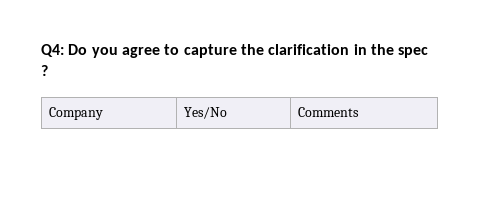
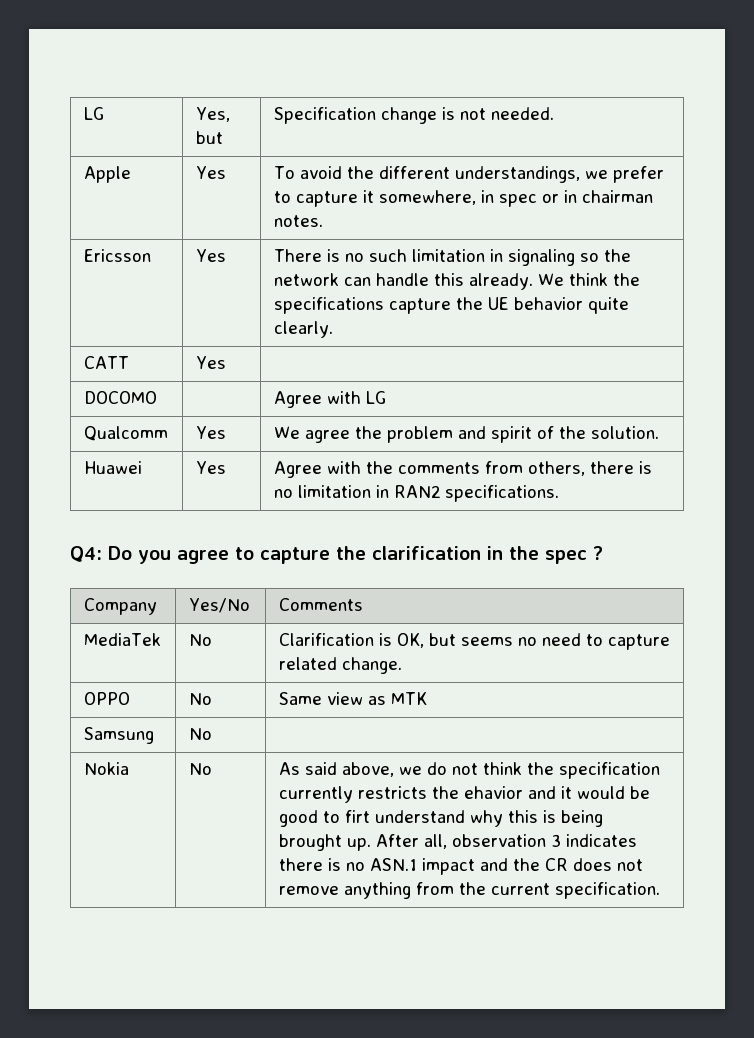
(41, 50) none -> [83,107,105,120] [195,107,230,122] [195,131,223,144] [273,107,554,124] [83,166,131,183] [195,166,226,179] [273,166,664,183] [273,190,653,207] [273,215,323,227] [83,249,151,262] [195,249,226,262] [273,249,631,266] [273,273,640,290] [273,297,629,314] [273,321,333,338] [83,356,129,369] [195,356,226,369] [83,391,157,404] [273,391,387,408] [83,426,168,441] [195,426,226,439] [273,426,659,443] [83,461,142,474] [195,461,226,474] [273,461,652,478] [273,485,559,502] LG | Yes, but | Specification change is not needed. // Apple | Yes | To avoid the different understandings, we prefer to capture it somewhere, in spec or in chairman notes. // Ericsson | Yes | There is no such limitation in signaling so the network can handle this already. We think the specifications capture the UE behavior quite clearly. // CATT | Yes | // DOCOMO | | Agree with LG // Qualcomm | Yes | We agree the problem and spirit of the solution. // Huawei | Yes | Agree with the comments from others, there is no limitation in RAN2 specifications. //
(359, 112) none -> [83,633,161,646] [188,634,212,646] [278,633,670,650] [278,657,402,674] [83,692,130,705] [188,693,212,705] [278,692,427,705] [83,727,154,744] [188,728,212,740] [83,762,129,775] [188,763,212,775] [278,762,660,779] [278,786,650,803] [278,810,603,827] [278,834,637,851] [278,858,643,875] [278,882,660,899] // MediaTek | No | Clarification is OK, but seems no need to capture related change. // OPPO | No | Same view as MTK // Samsung | No | // Nokia | No | As said above, we do not think the specification currently restricts the ehavior and it would be good to firt understand why this is being brought up. After all, observation 3 indicates there is no ASN.1 impact and the CR does not remove anything from the current specification.

